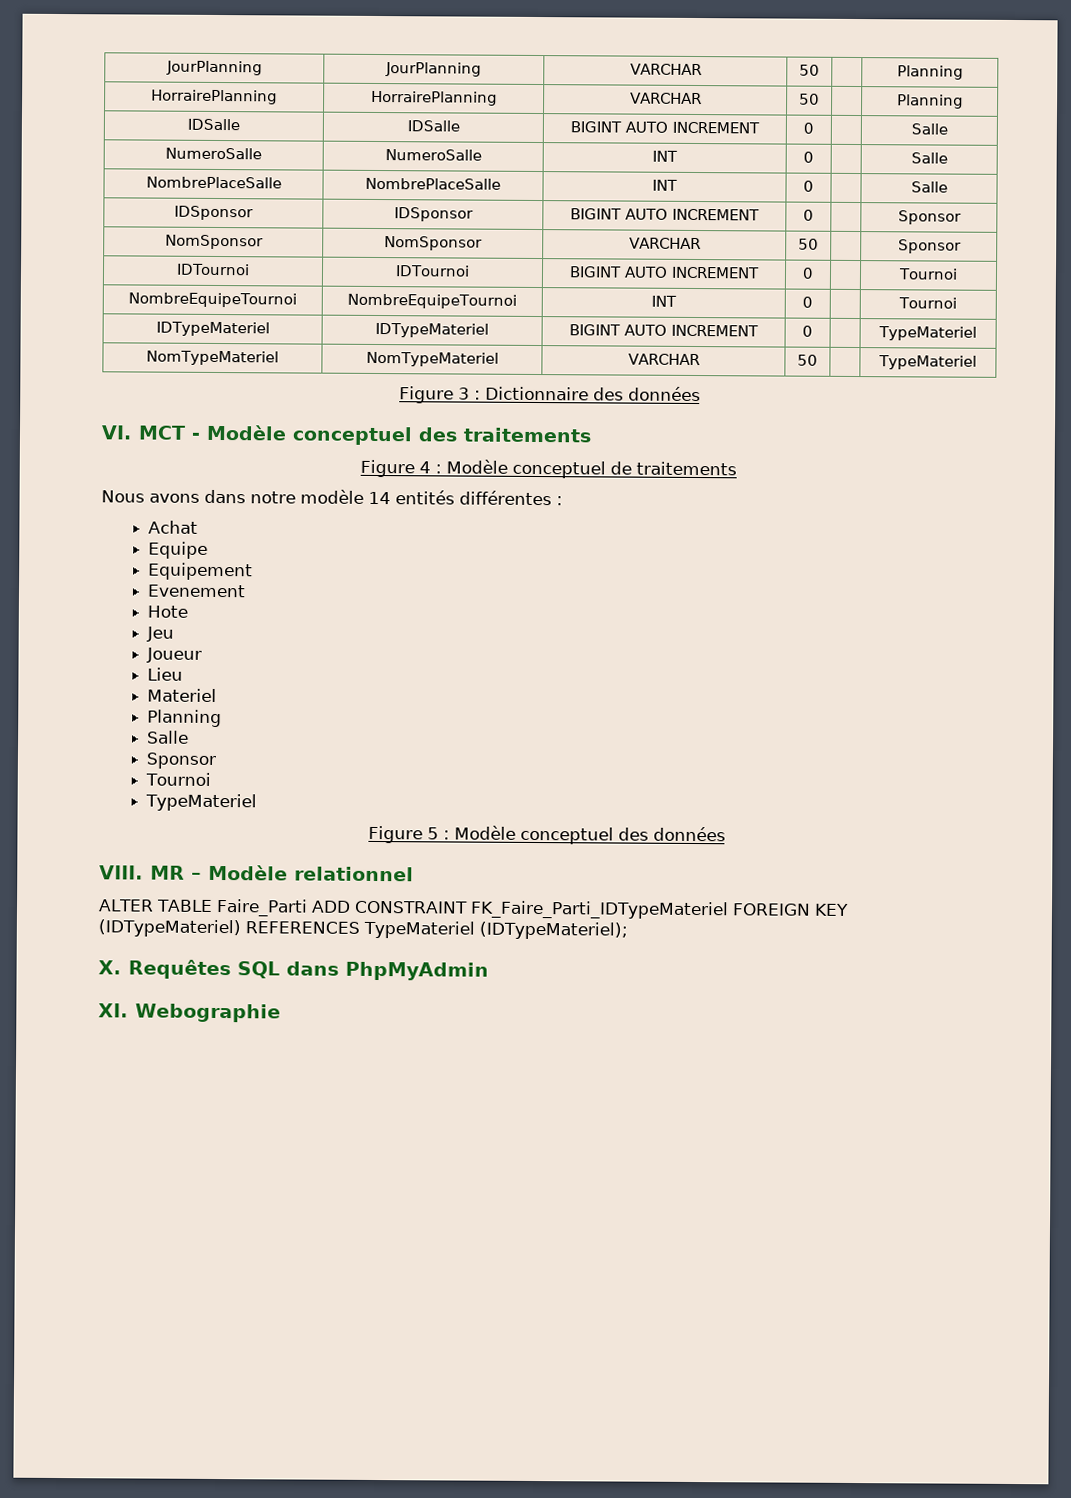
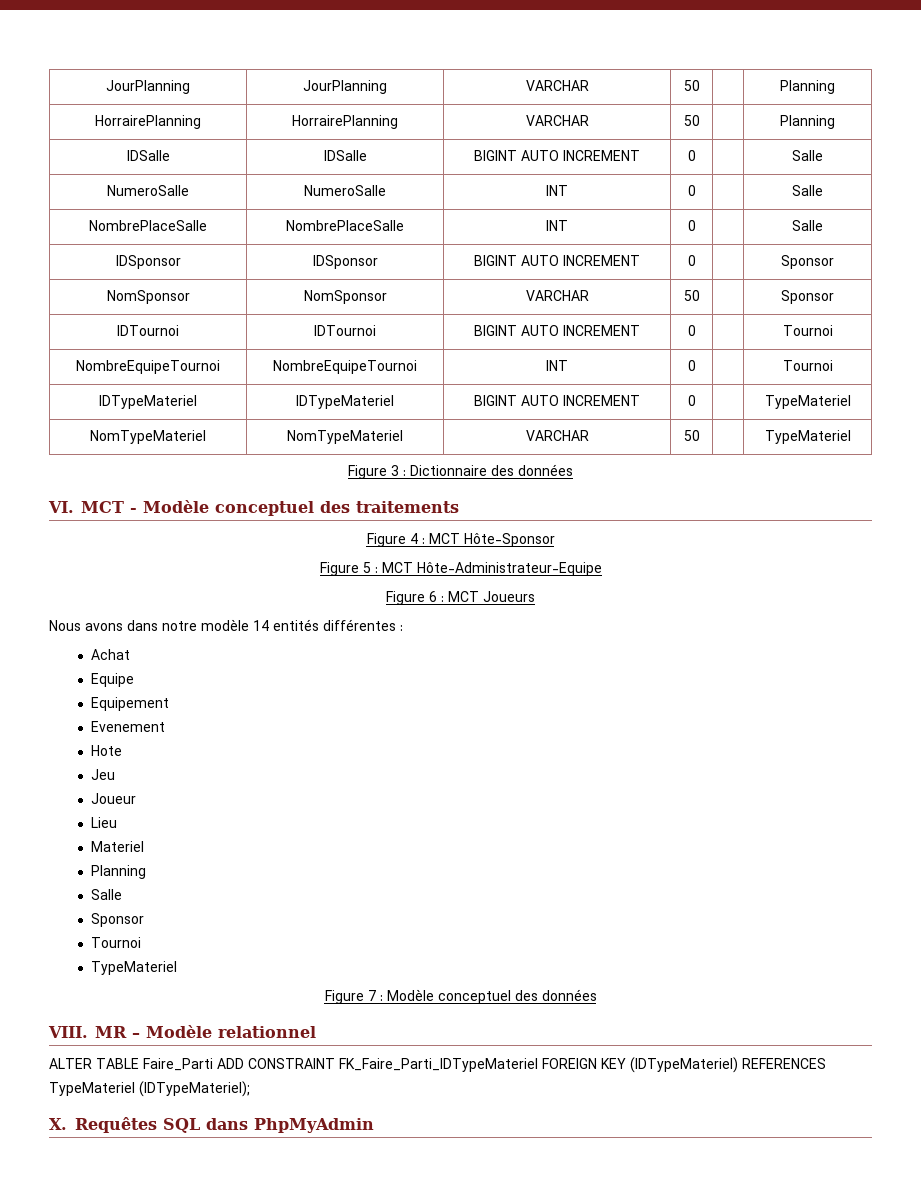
[445,459,737,479] Modèle conceptuel de traitements -> [428,533,555,547] [319,562,602,576] [386,591,535,605] MCT Hôte-Sponsor // Figure 5 : MCT Hôte-Administrateur-Equipe // Figure 6 : MCT Joueurs
[426,827,439,840] 5 -> [367,990,376,1001] 7
[98,1003,282,1023] // XI. Webographie -> (375, 1125) none

